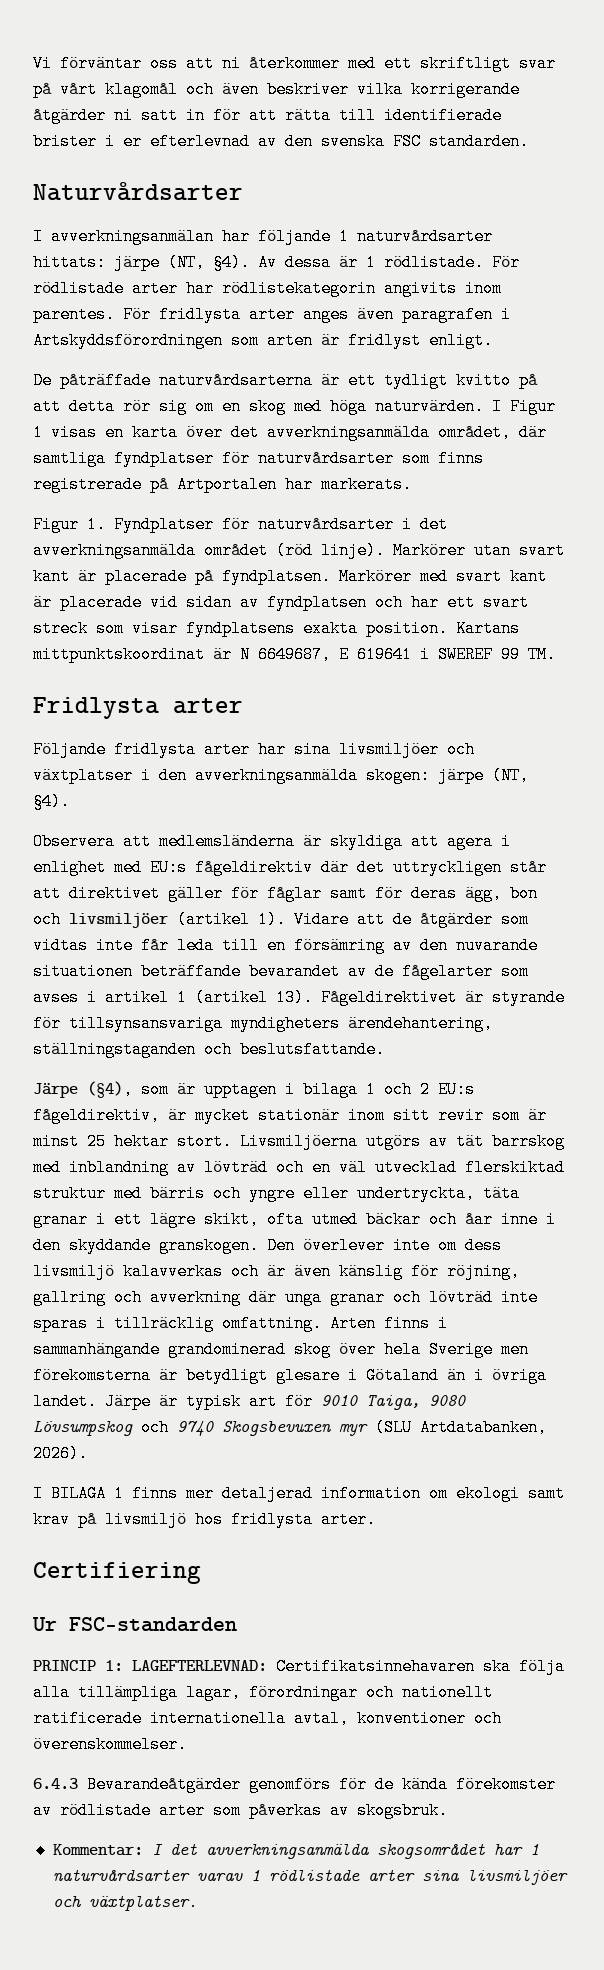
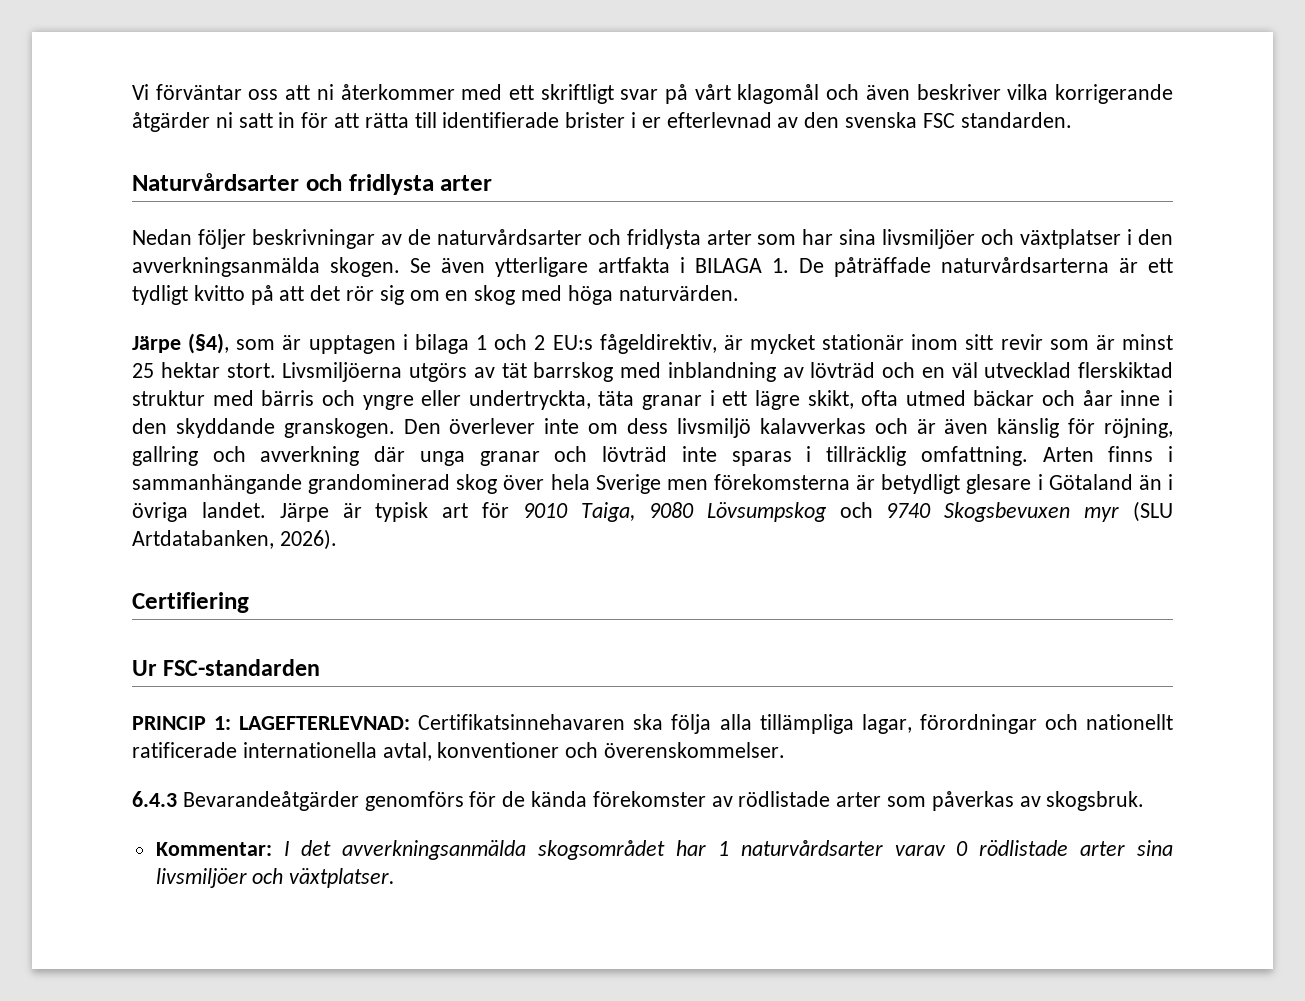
[33,228,493,245] [33,254,520,271] [33,280,502,297] [33,306,511,323] [33,332,493,349] // I avverkningsanmälan har följande 1 naturvårdsarter hittats: järpe (NT, §4). Av dessa är 1 rödlistade. För rödlistade arter har rödlistekategorin angivits inom parentes. För fridlysta arter anges även paragrafen i Artskyddsförordningen som arten är fridlyst enligt. // -> [305,174,493,195] [132,229,1173,249] [132,257,789,277] och fridlysta arter // Nedan följer beskrivningar av de naturvårdsarter och fridlysta arter som har sina livsmiljöer och växtplatser i den avverkningsanmälda skogen. Se även ytterligare artfakta i BILAGA 1.
[69,398,115,415] detta -> [310,285,341,301] det
[492,398,556,415] [33,424,547,441] [33,450,484,467] [33,476,412,493] [33,516,448,533] [33,542,565,559] [33,568,547,585] [33,594,529,611] [33,620,520,637] [33,646,556,663] [33,697,243,719] [33,741,475,758] [33,767,529,784] [33,793,70,810] [33,833,511,850] [33,859,547,876] [33,885,538,902] [33,911,529,928] [33,937,538,954] [33,963,529,980] [33,989,565,1006] [33,1015,493,1032] [33,1041,385,1058] I Figur 1 visas en karta över det avverkningsanmälda området, där samtliga fyndplatser för naturvårdsarter som finns registrerade på Artportalen har markerats. // Figur 1. Fyndplatser för naturvårdsarter i det avverkningsanmälda området (röd linje). Markörer utan svart kant är placerade på fyndplatsen. Markörer med svart kant är placerade vid sidan av fyndplatsen och har ett svart streck som visar fyndplatsens exakta position. Kartans mittpunktskoordinat är N 6649687, E 619641 i SWEREF 99 TM. // Fridlysta arter // Följande fridlysta arter har sina livsmiljöer och växtplatser i den avverkningsanmälda skogen: järpe (NT, §4). // Observera att medlemsländerna är skyldiga att agera i enlighet med EU:s fågeldirektiv där det uttryckligen står att direktivet gäller för fåglar samt för deras ägg, bon och livsmiljöer (artikel 1). Vidare att de åtgärder som vidtas inte får leda till en försämring av den nuvarande situationen beträffande bevarandet av de fågelarter som avses i artikel 1 (artikel 13). Fågeldirektivet är styrande för tillsynsansvariga myndigheters ärendehantering, ställningstaganden och beslutsfattande. -> (739, 293) none
[33,1485,565,1502] [33,1511,376,1528] // I BILAGA 1 finns mer detaljerad information om ekologi samt krav på livsmiljö hos fridlysta arter. -> (337, 539) none
[250,1870,260,1881] 1 -> [956,841,969,856] 0

